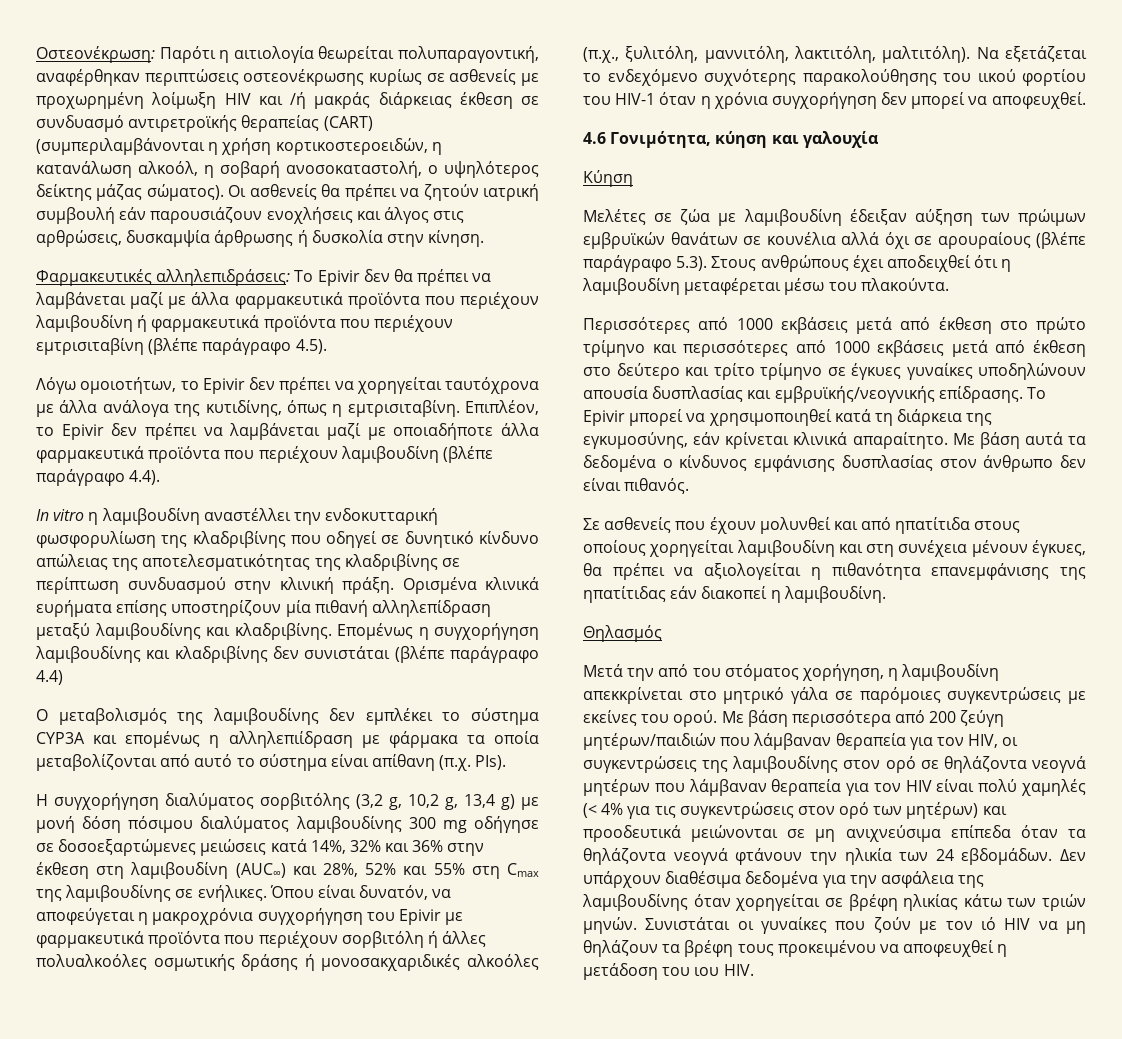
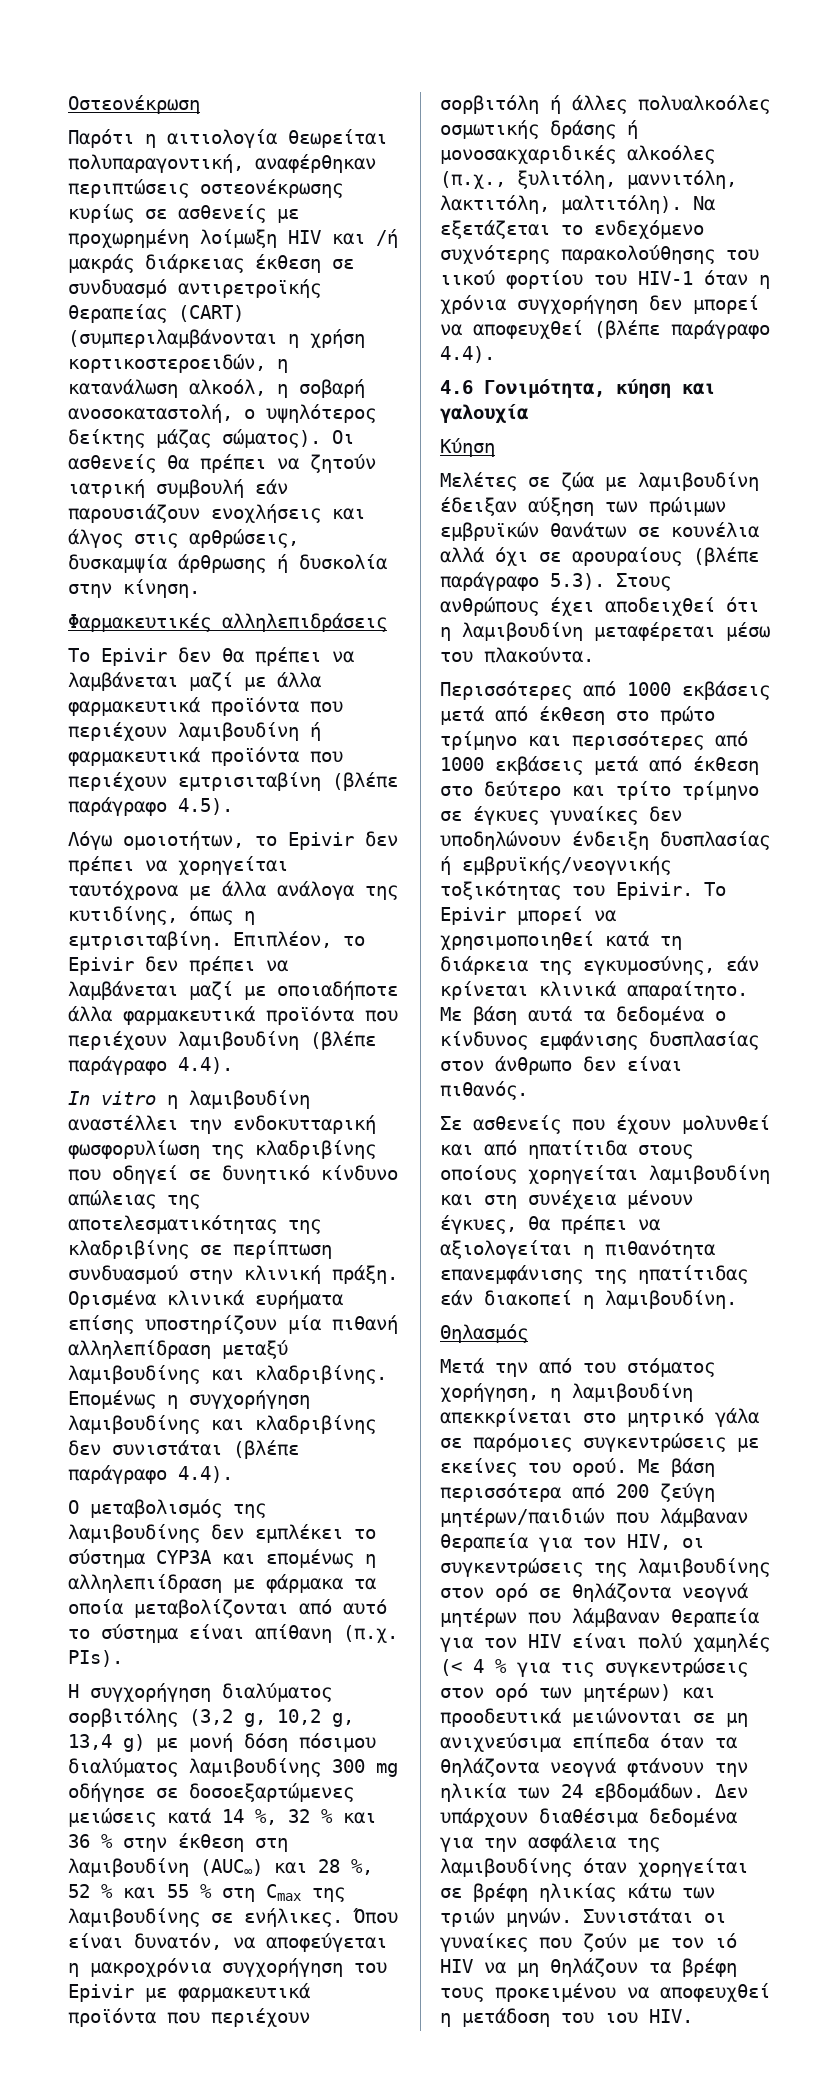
[36,46,155,63] Οστεονέκρωση: -> [68,95,200,114] Οστεονέκρωση //
[156,269,291,286] αλληλεπιδράσεις: -> [222,613,387,632] αλληλεπιδράσεις //
[36,670,63,685] 4.4) -> [178,1466,233,1483] 4.4).
[310,840,444,854] 14%, 32% και 36% -> [222,1809,376,1825] [68,1834,113,1848] 14 %, 32 % και 36 %
[322,863,465,877] 28%, 52% και 55% -> [318,1859,373,1875] [68,1884,212,1899] 28 %, 52 % και 55 %
[991,92,1086,109] αποφευχθεί. -> [473,320,770,339] [440,346,495,363] αποφευχθεί (βλέπε παράγραφο 4.4).
[978,363,1086,380] [583,386,1023,403] υποδηλώνουν απουσία δυσπλασίας και εμβρυϊκής/νεογνικής επίδρασης. -> [649,806,682,822] [440,831,770,850] [440,856,671,875] [440,881,693,900] δεν υποδηλώνουν ένδειξη δυσπλασίας ή εμβρυϊκής/νεογνικής τοξικότητας του Epivir.
[601,803,624,815] 4% -> [473,1659,507,1673] 4 %

